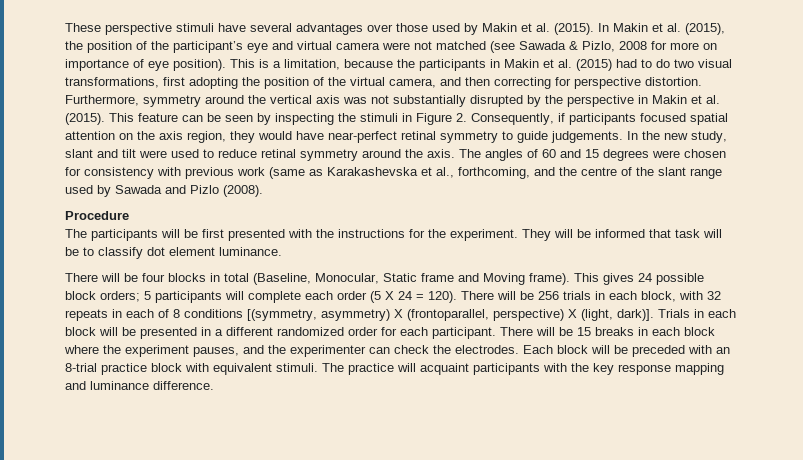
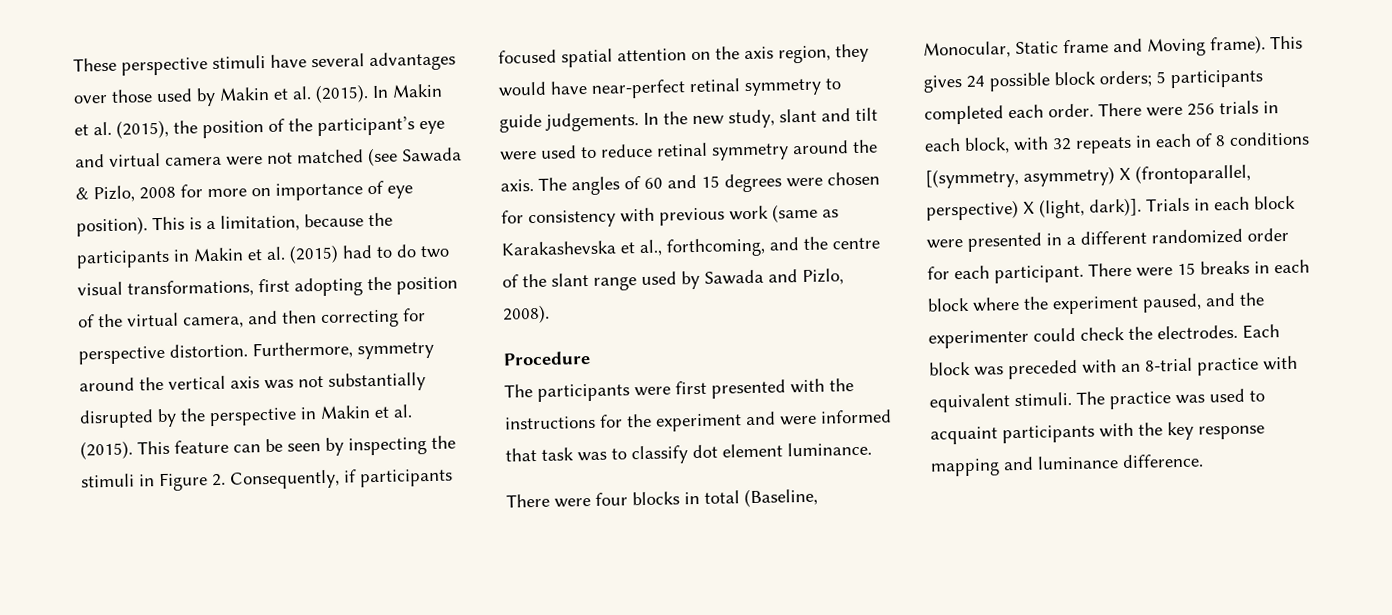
[190,185,263,197] Pizlo (2008). -> [802,268,844,286] [502,304,550,324] Pizlo, 2008).
[161,229,198,238] will be -> [634,386,671,397] were
[450,229,591,241] experiment. They will be -> [655,411,817,432] experiment and were
[703,229,722,238] [65,247,79,256] will be -> [577,451,607,462] was
[101,273,138,282] will be -> [554,498,591,508] were
[225,291,534,303] will complete each order (5 X 24 = 120). There will be -> [924,102,1183,125] completed each order. There were
[99,327,136,336] will be -> [926,239,963,249] were
[536,327,573,336] will be -> [1136,267,1173,277] were
[193,347,239,357] pauses, -> [1142,293,1202,313] paused,
[369,347,390,354] can -> [1033,327,1076,342] could
[591,345,628,354] will be -> [974,366,1004,376] was
[151,363,182,372] block -> (1259, 366) none
[397,363,416,372] will -> [1175,388,1265,405] was used to

